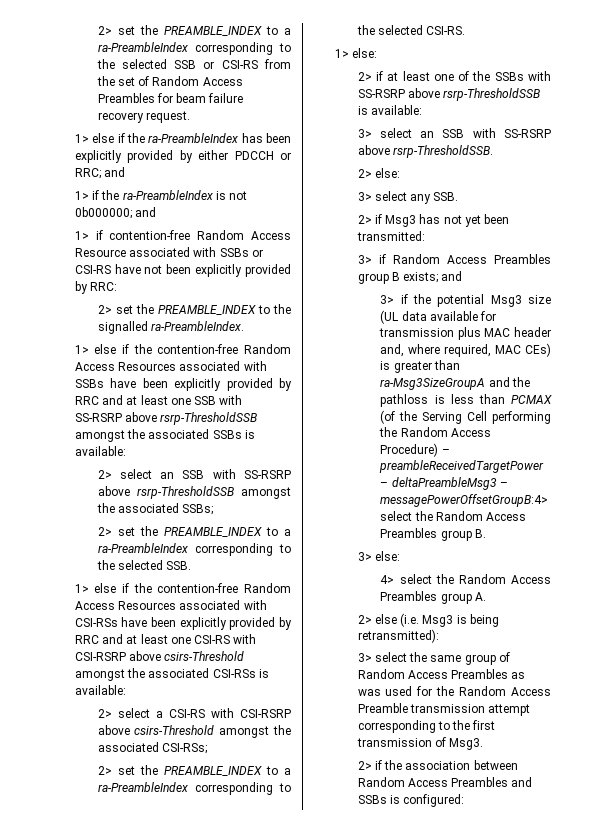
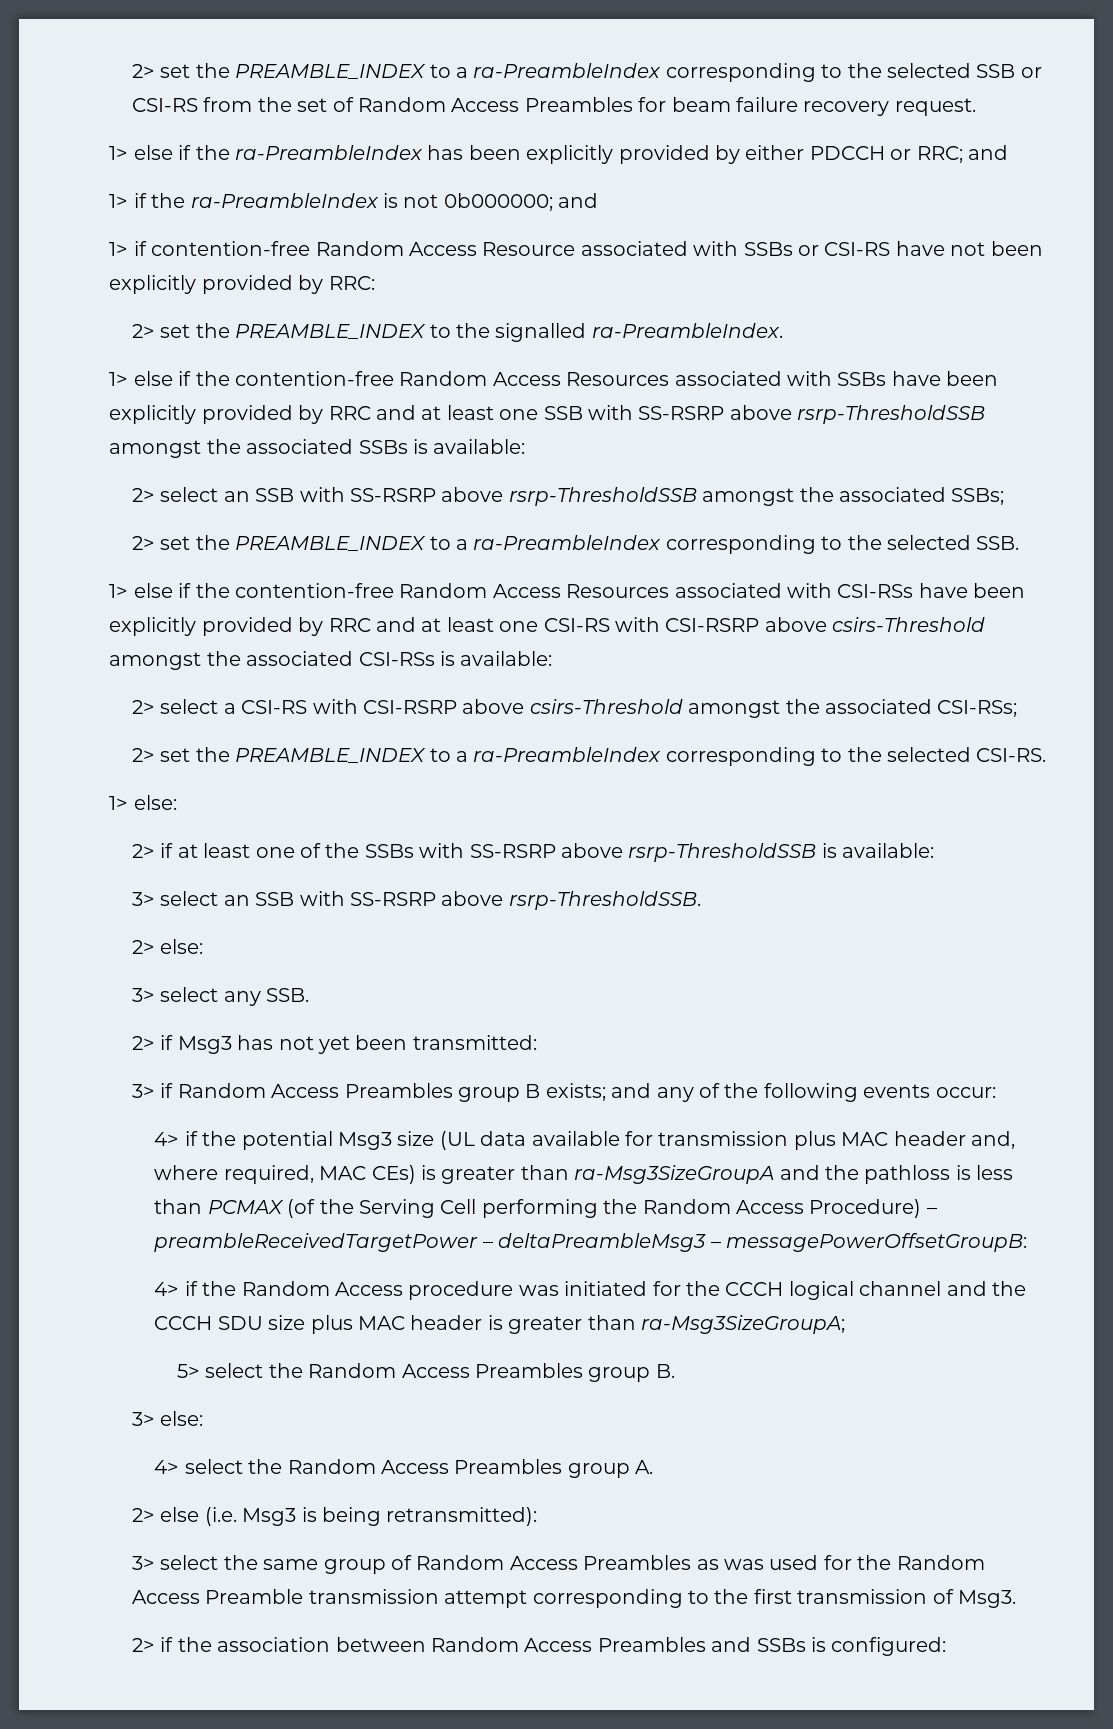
[380,295,395,304] // 3> -> [656,1083,996,1102] [154,1132,180,1146] any of the following events occur: // 4>
[380,494,549,507] messagePowerOffsetGroupB:4> -> [726,1233,1028,1252] [154,1281,1027,1300] [154,1315,846,1334] [176,1364,200,1378] messagePowerOffsetGroupB: // 4> if the Random Access procedure was initiated for the CCCH logical channel and the CCCH SDU size plus MAC header is greater than ra-Msg3SizeGroupA; // 5>

